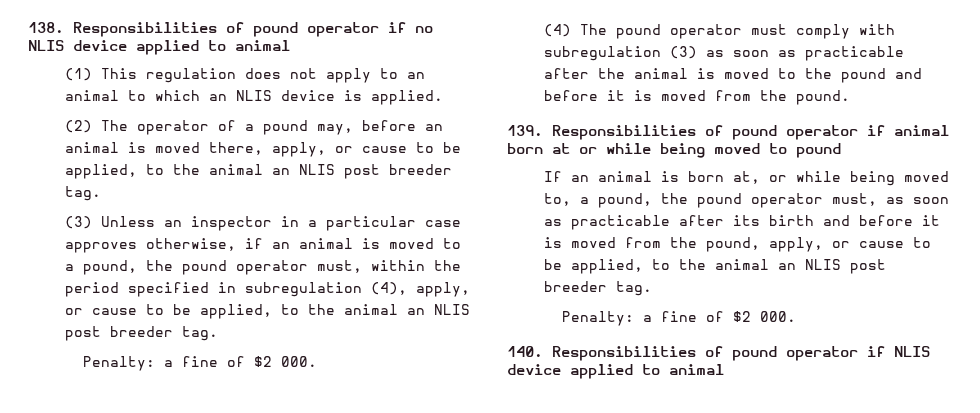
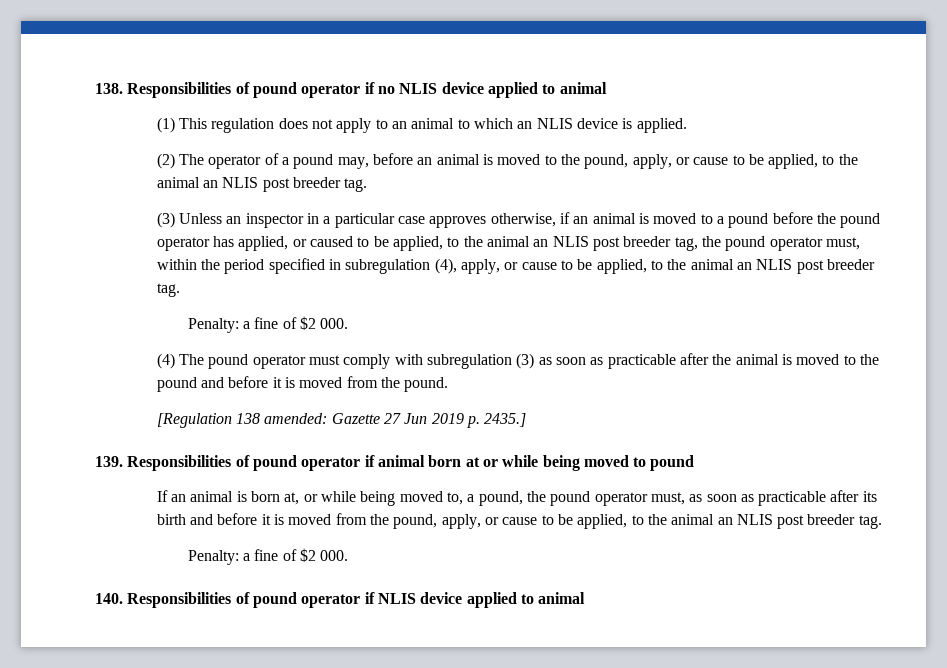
[208,142,263,155] there, -> [544,154,629,169] to the pound,
[82,260,137,275] pound, -> [728,212,881,228] [156,236,698,251] pound before the pound operator has applied, or caused to be applied, to the animal an NLIS post breeder tag,
(850, 97) none -> [156,413,527,428] // [Regulation 138 amended: Gazette 27 Jun 2019 p. 2435.]

